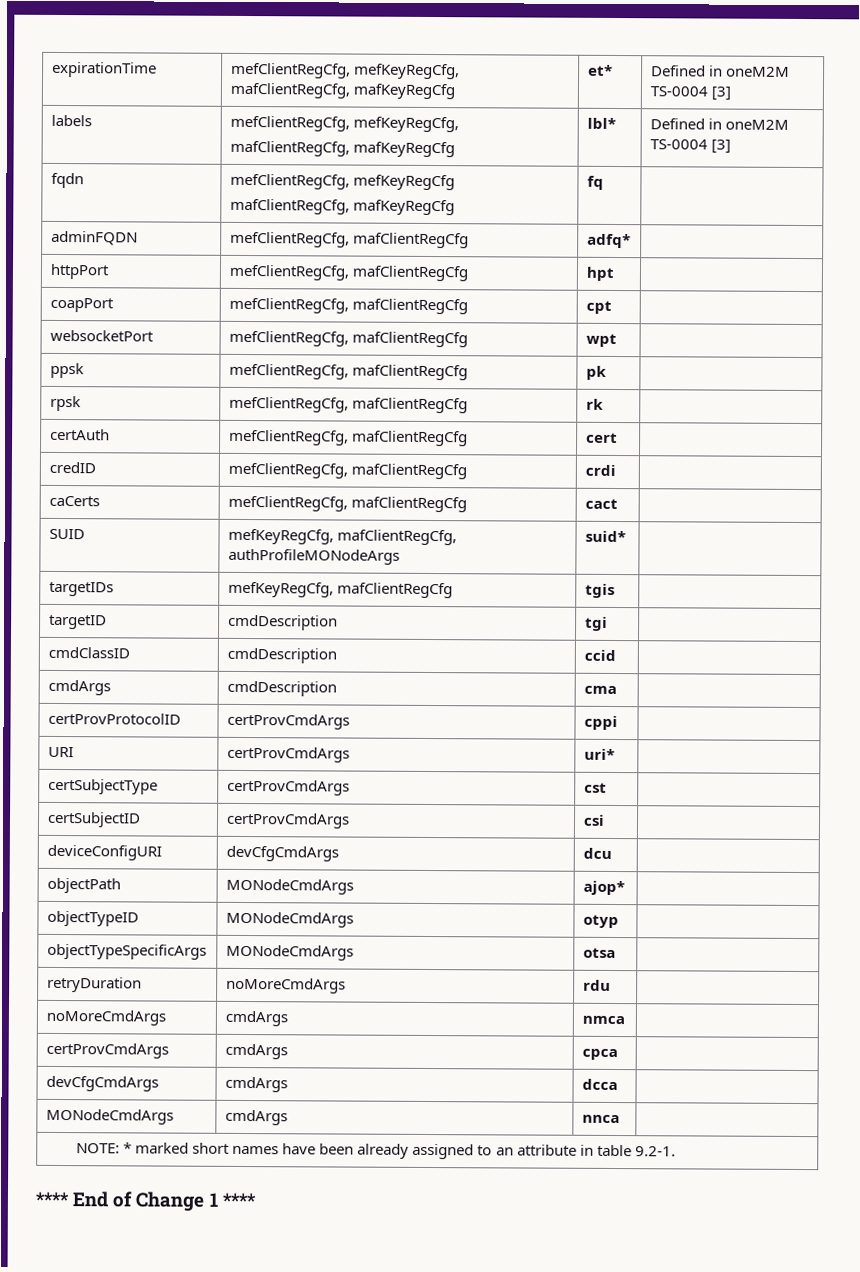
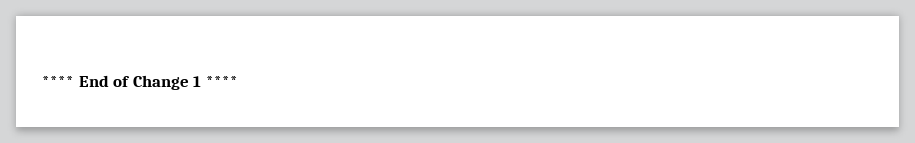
[51,61,157,78] [230,62,460,80] [229,82,455,100] [587,64,613,76] [650,65,790,77] [649,86,731,101] [50,114,92,127] [229,115,459,133] [229,140,455,158] [586,117,616,129] [649,118,789,130] [649,139,731,154] [50,172,84,189] [229,173,455,191] [229,198,455,216] [586,175,604,190] [50,230,138,246] [229,231,469,249] [586,233,631,249] [49,263,110,280] [228,264,469,282] [585,266,614,281] [49,297,114,313] [228,297,468,315] [585,300,612,314] [49,329,154,342] [228,330,468,348] [585,333,617,348] [49,362,84,379] [228,363,468,381] [585,365,607,380] [49,395,81,412] [228,396,468,414] [585,398,604,410] [49,428,110,441] [228,429,468,447] [585,432,618,444] [48,461,96,474] [227,462,467,480] [584,464,616,477] [48,495,100,507] [227,495,467,513] [584,498,618,510] [48,528,85,540] [227,528,457,546] [227,548,400,565] [584,530,626,543] [48,581,114,597] [227,581,453,599] [584,583,615,598] [48,614,107,630] [227,614,338,631] [584,616,608,631] [47,646,130,659] [226,647,337,664] [583,649,616,662] [47,679,111,696] [226,680,337,697] [583,685,617,695] [47,712,181,725] [226,713,350,730] [583,715,618,731] [47,746,74,758] [226,746,350,763] [583,748,615,760] [47,778,158,795] [226,779,350,796] [583,782,607,793] [46,811,141,828] [225,812,350,829] [582,814,605,826] [46,844,162,861] [225,845,339,862] [582,847,612,859] [46,877,121,894] [225,878,354,895] [582,880,625,896] [46,910,139,927] [225,911,354,928] [582,914,619,929] [46,943,207,960] [225,944,354,961] [582,947,616,959] [46,976,142,993] [225,977,346,994] [582,979,611,991] [45,1009,166,1026] [224,1010,288,1027] [581,1015,625,1025] [45,1042,169,1059] [224,1043,288,1060] [581,1048,618,1061] [45,1075,159,1092] [224,1076,288,1093] [581,1078,618,1091] [45,1108,174,1125] [224,1109,288,1126] [581,1114,620,1124] [76,1142,676,1160] expirationTime | mefClientRegCfg, mefKeyRegCfg, mafClientRegCfg, mafKeyRegCfg | et* | Defined in oneM2M TS-0004 [3] // labels | mefClientRegCfg, mefKeyRegCfg, // mafClientRegCfg, mafKeyRegCfg | lbl* | Defined in oneM2M TS-0004 [3] // fqdn | mefClientRegCfg, mefKeyRegCfg // mafClientRegCfg, mafKeyRegCfg | fq | // adminFQDN | mefClientRegCfg, mafClientRegCfg | adfq* | // httpPort | mefClientRegCfg, mafClientRegCfg | hpt | // coapPort | mefClientRegCfg, mafClientRegCfg | cpt | // websocketPort | mefClientRegCfg, mafClientRegCfg | wpt | // ppsk | mefClientRegCfg, mafClientRegCfg | pk | // rpsk | mefClientRegCfg, mafClientRegCfg | rk | // certAuth | mefClientRegCfg, mafClientRegCfg | cert | // credID | mefClientRegCfg, mafClientRegCfg | crdi | // caCerts | mefClientRegCfg, mafClientRegCfg | cact | // SUID | mefKeyRegCfg, mafClientRegCfg, authProfileMONodeArgs | suid* | // targetIDs | mefKeyRegCfg, mafClientRegCfg | tgis | // targetID | cmdDescription | tgi | // cmdClassID | cmdDescription | ccid | // cmdArgs | cmdDescription | cma | // certProvProtocolID | certProvCmdArgs | cppi | // URI | certProvCmdArgs | uri* | // certSubjectType | certProvCmdArgs | cst | // certSubjectID | certProvCmdArgs | csi | // deviceConfigURI | devCfgCmdArgs | dcu | // objectPath | MONodeCmdArgs | ajop* | // objectTypeID | MONodeCmdArgs | otyp | // objectTypeSpecificArgs | MONodeCmdArgs | otsa | // retryDuration | noMoreCmdArgs | rdu | // noMoreCmdArgs | cmdArgs | nmca | // certProvCmdArgs | cmdArgs | cpca | // devCfgCmdArgs | cmdArgs | dcca | // MONodeCmdArgs | cmdArgs | nnca | // NOTE: * marked short names have been already assigned to an attribute in table 9.2-1. // -> (42, 81) none

